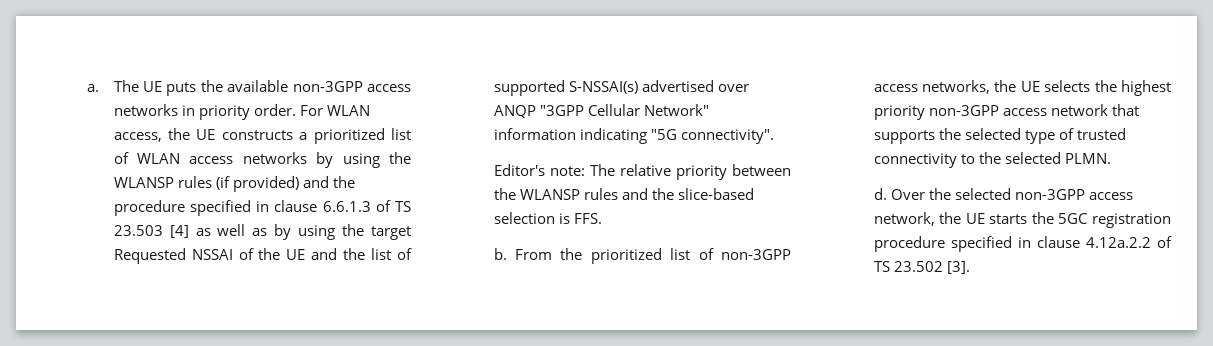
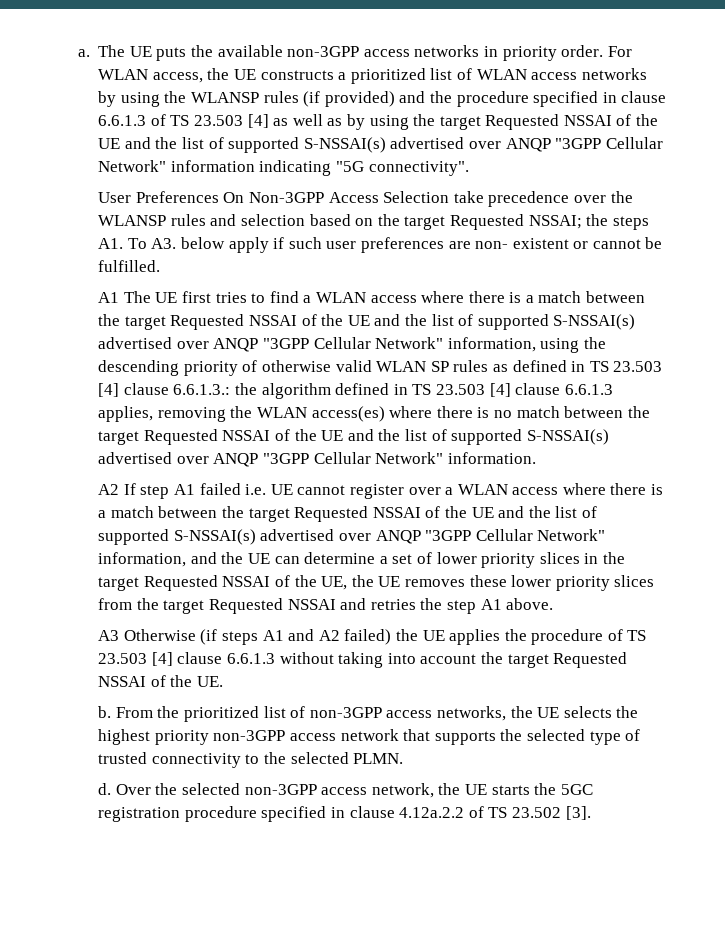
[493,164,791,180] [493,188,754,200] [493,212,602,224] Editor's note: The relative priority between the WLANSP rules and the slice-based selection is FFS. -> [98,191,633,207] [98,214,649,230] [98,237,663,253] [98,260,161,272] [98,291,646,303] [98,314,636,330] [98,337,606,353] [98,360,663,376] [98,383,613,399] [98,406,650,422] [98,429,609,445] [98,452,536,467] [98,483,664,499] [98,506,597,522] [98,529,606,545] [98,552,625,568] [98,575,655,591] [98,598,554,614] [98,629,647,645] [98,652,628,668] [98,675,223,687] User Preferences On Non-3GPP Access Selection take precedence over the WLANSP rules and selection based on the target Requested NSSAI; the steps A1. To A3. below apply if such user preferences are non- existent or cannot be fulfilled. // A1 The UE first tries to find a WLAN access where there is a match between the target Requested NSSAI of the UE and the list of supported S-NSSAI(s) advertised over ANQP "3GPP Cellular Network" information, using the descending priority of otherwise valid WLAN SP rules as defined in TS 23.503 [4] clause 6.6.1.3.: the algorithm defined in TS 23.503 [4] clause 6.6.1.3 applies, removing the WLAN access(es) where there is no match between the target Requested NSSAI of the UE and the list of supported S-NSSAI(s) advertised over ANQP "3GPP Cellular Network" information. // A2 If step A1 failed i.e. UE cannot register over a WLAN access where there is a match between the target Requested NSSAI of the UE and the list of supported S-NSSAI(s) advertised over ANQP "3GPP Cellular Network" information, and the UE can determine a set of lower priority slices in the target Requested NSSAI of the UE, the UE removes these lower priority slices from the target Requested NSSAI and retries the step A1 above. // A3 Otherwise (if steps A1 and A2 failed) the UE applies the procedure of TS 23.503 [4] clause 6.6.1.3 without taking into account the target Requested NSSAI of the UE.

